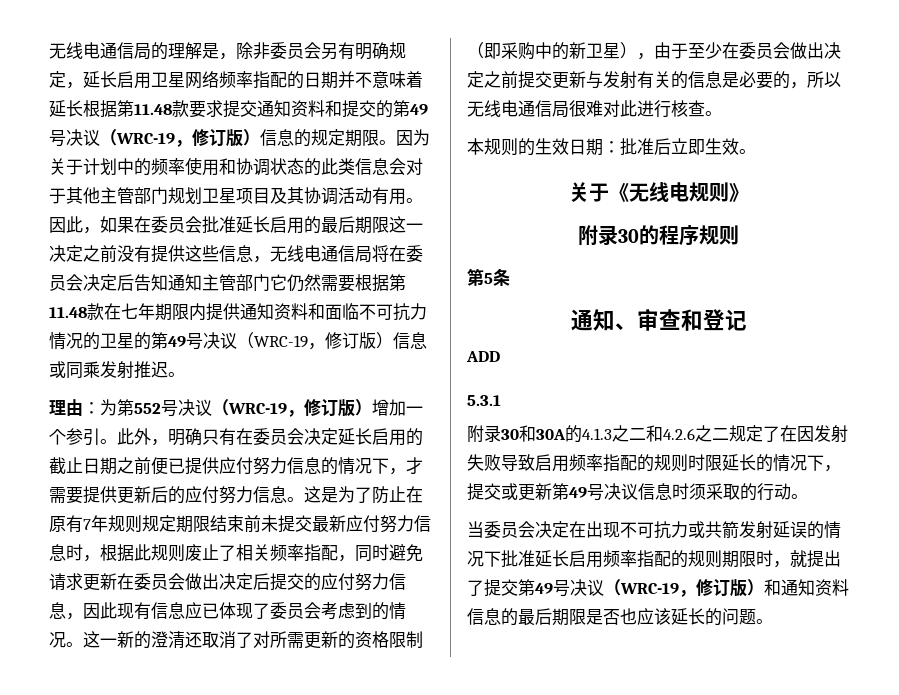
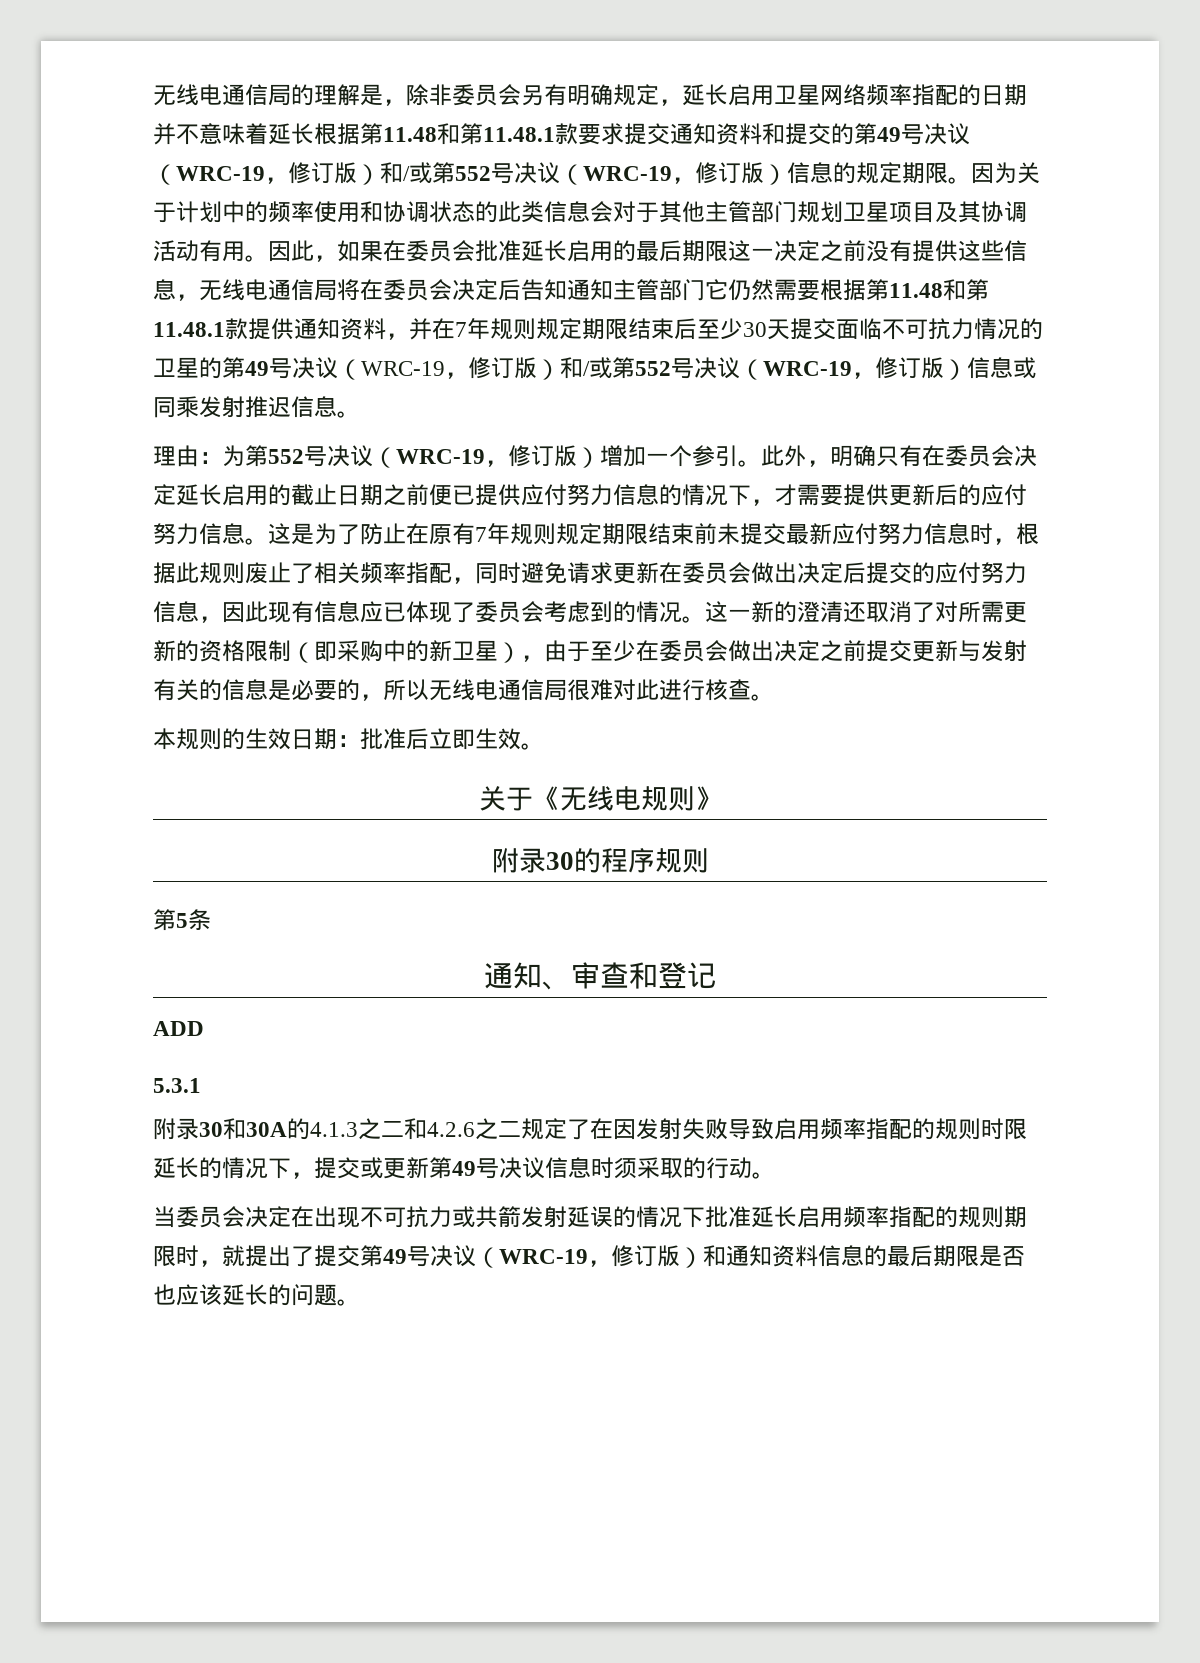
(172, 109) none -> [437,123,555,145] 和第11.48.1
(260, 137) none -> [380,162,787,185] 和/或第552号决议（WRC-19，修订版）
[87,303,325,321] 款在七年期限内提供通知资料和 -> [943,279,989,301] [153,318,836,340] 和第11.48.1款提供通知资料，并在7年规则规定期限结束后至少30天提交
(393, 340) none -> [560,357,967,380] 和/或第552号决议（WRC-19，修订版）
(168, 369) none -> [291,396,337,418] 信息

